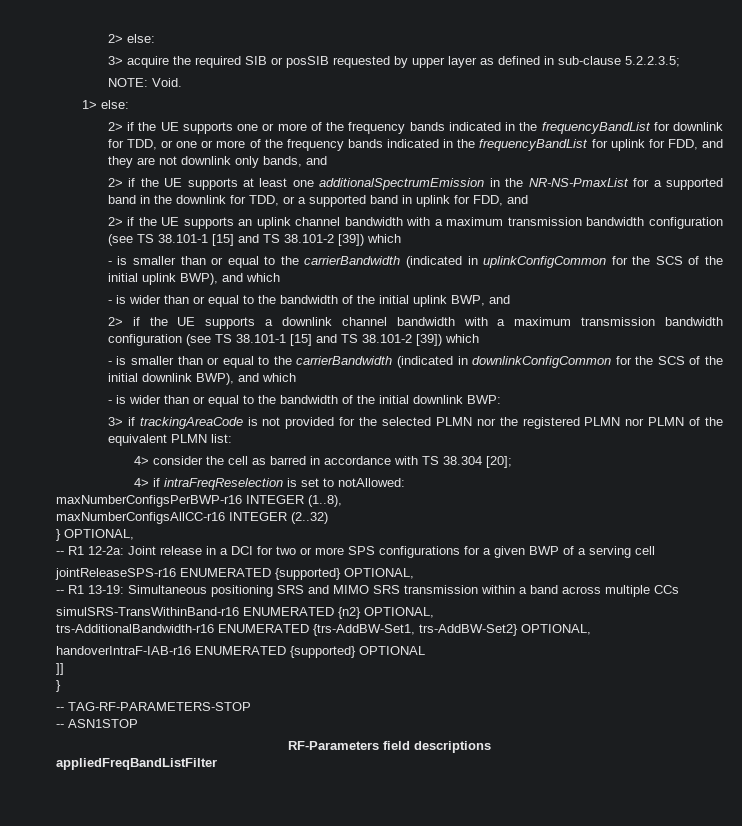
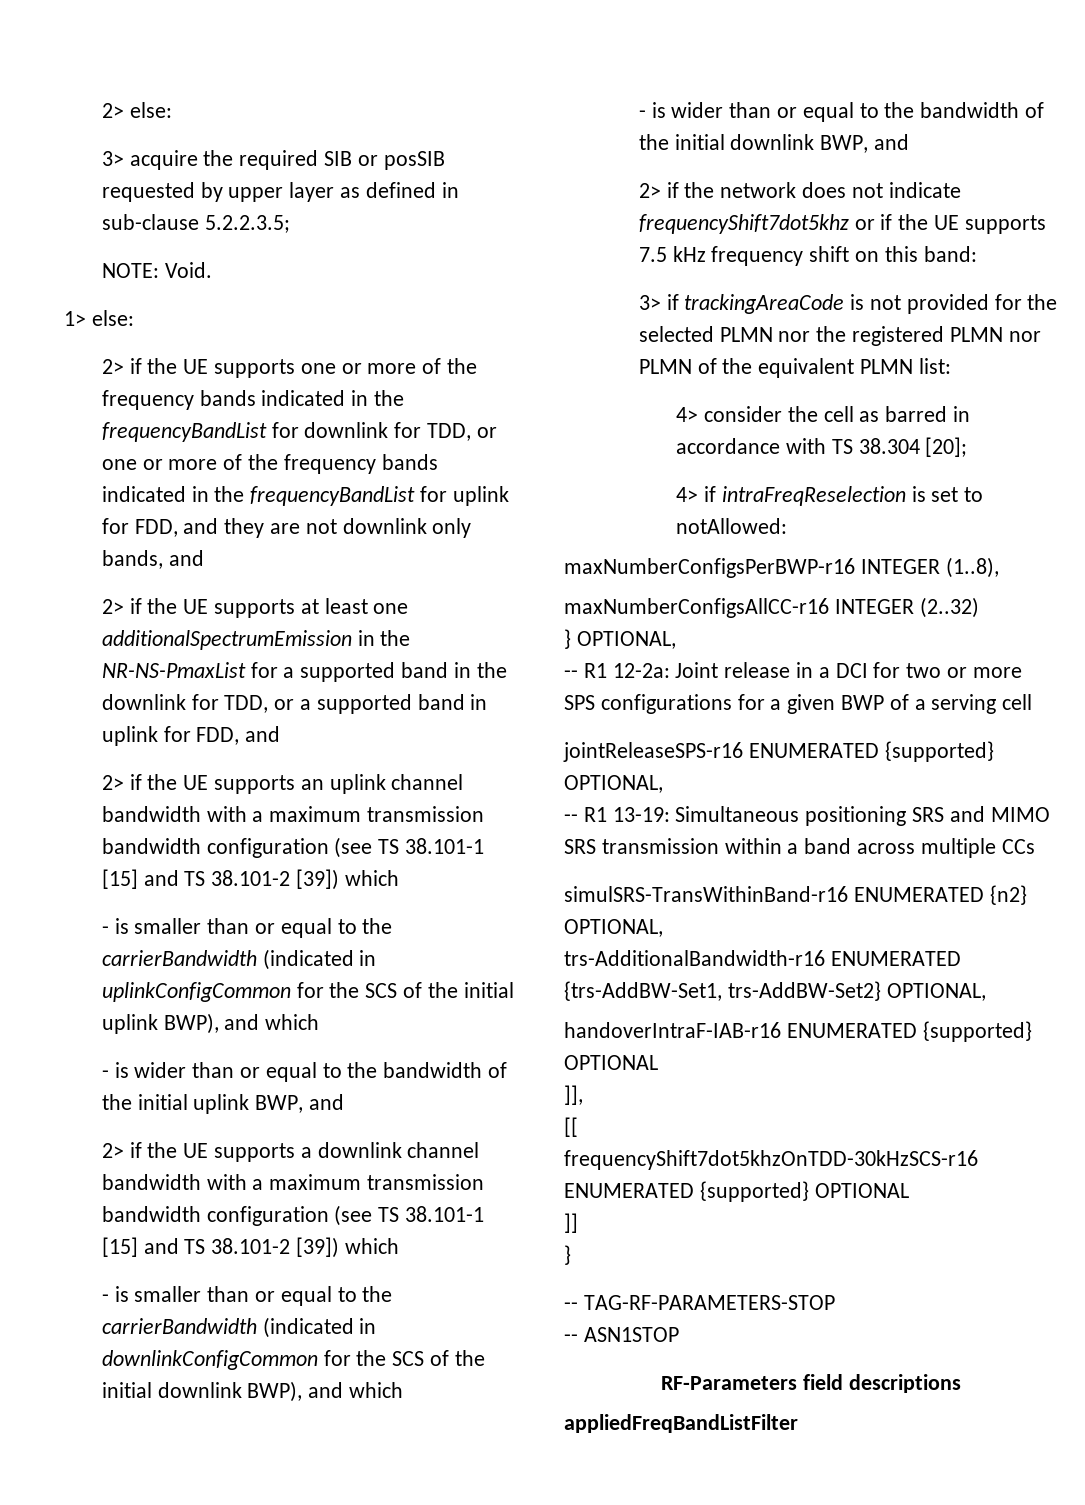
[466,395,501,404] BWP: -> [820,134,909,153] [638,182,961,198] [638,214,1046,234] [638,246,977,266] BWP, and // 2> if the network does not indicate frequencyShift7dot5khz or if the UE supports 7.5 kHz frequency shift on this band:
(425, 650) none -> [564,1085,583,1105] [564,1117,578,1137] [564,1150,978,1170] [564,1181,909,1202] // ]], // [[ // frequencyShift7dot5khzOnTDD-30kHzSCS-r16 ENUMERATED {supported} OPTIONAL

